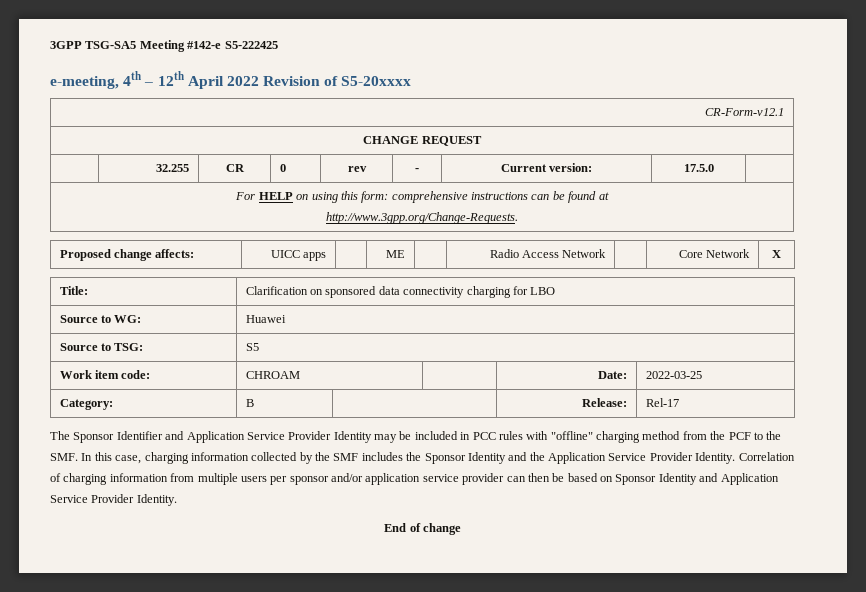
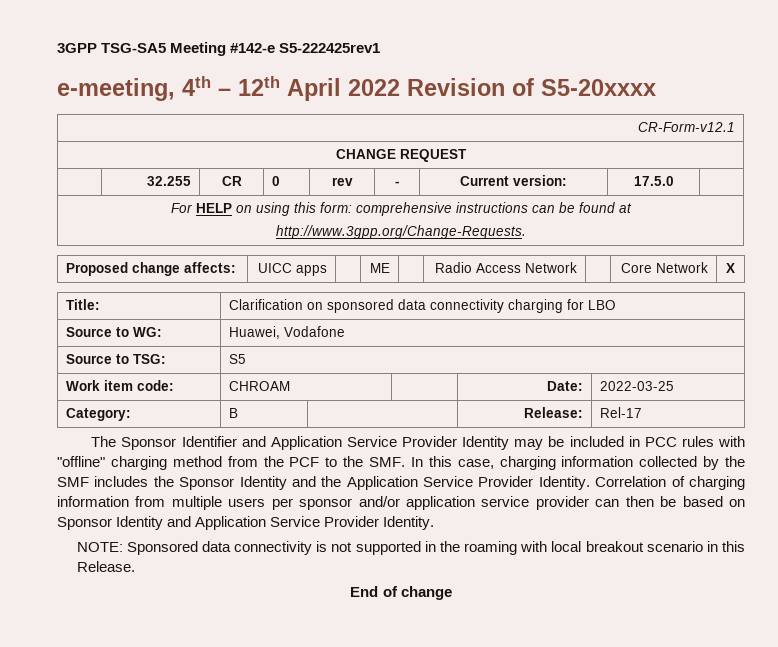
[224,41,278,49] S5-222425 -> [279,43,381,53] S5-222425rev1
[245,315,286,323] Huawei -> [228,326,345,339] Huawei, Vodafone
(177, 500) none -> [76,541,746,555] [76,561,135,572] // NOTE: Sponsored data connectivity is not supported in the roaming with local breakout scenario in this Release.

